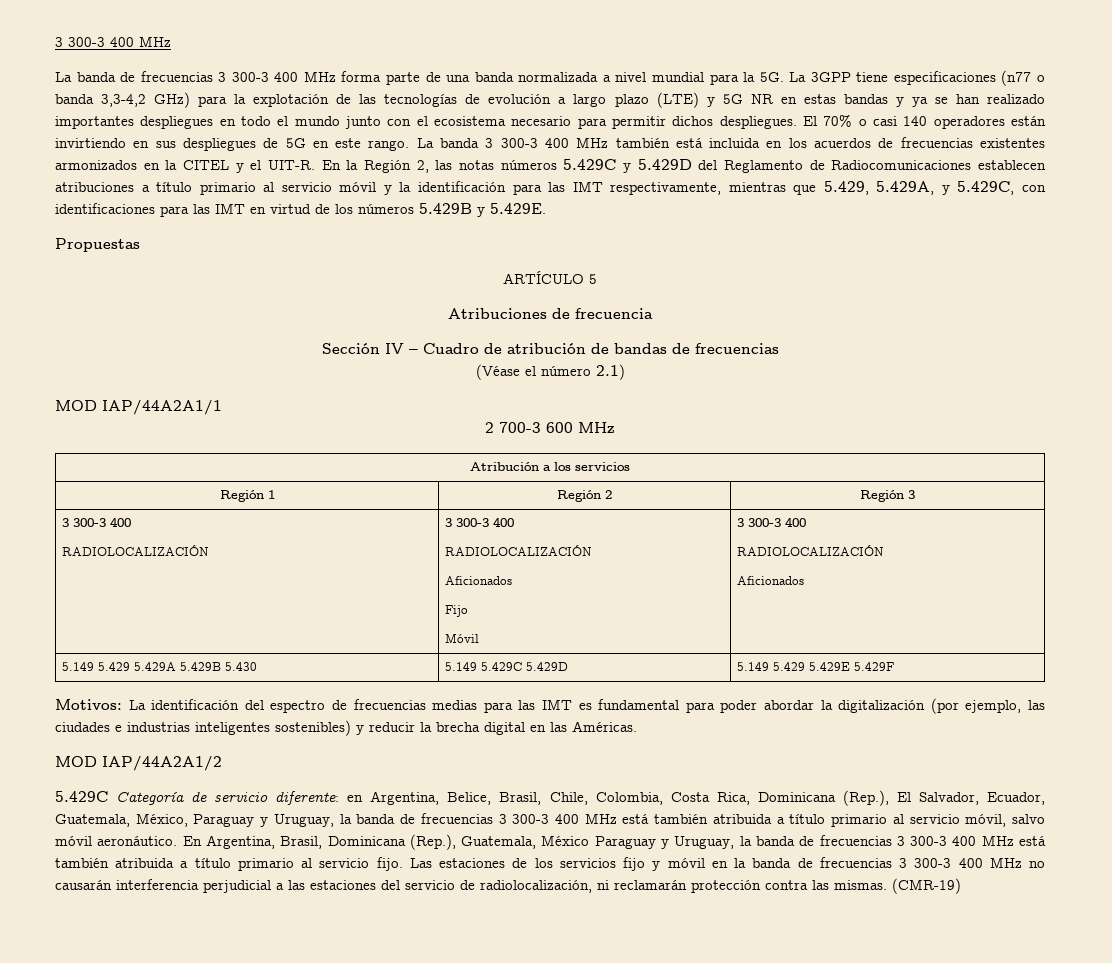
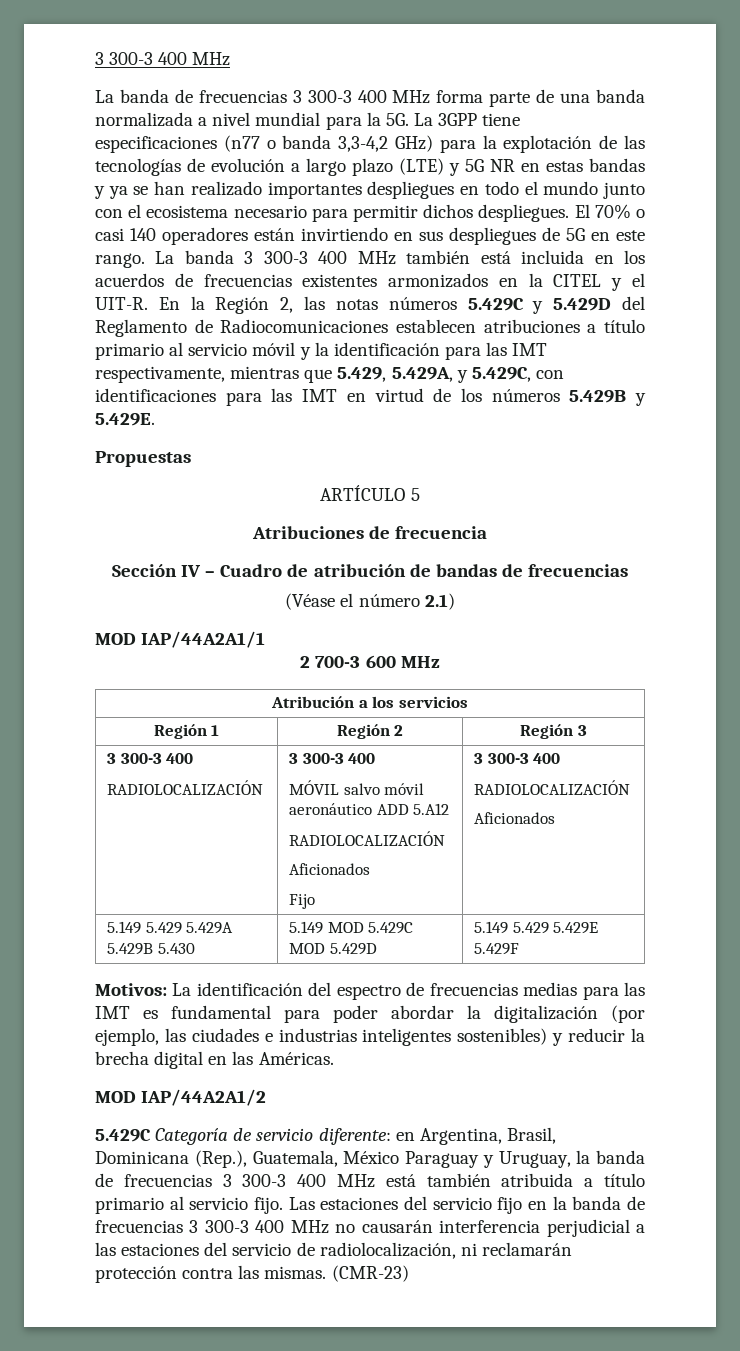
(514, 522) none -> [288,780,425,795] [288,803,450,815] // MÓVIL salvo móvil aeronáutico ADD 5.A12
[444,633,479,643] // Móvil -> (315, 901) none
[480,662,522,671] 5.429C -> [327,922,414,934] [288,943,325,954] MOD 5.429C MOD
[447,790,1045,806] [55,813,1046,827] [55,835,275,849] Belice, Brasil, Chile, Colombia, Costa Rica, Dominicana (Rep.), El Salvador, Ecuador, Guatemala, México, Paraguay y Uruguay, la banda de frecuencias 3 300-3 400 MHz está también atribuida a título primario al servicio móvil, salvo móvil aeronáutico. En Argentina, -> (502, 1136) none
[512,857,705,871] de los servicios fijo y móvil -> [403,1196,523,1214] del servicio fijo
[892,878,961,894] (CMR-19) -> [331,1265,409,1282] (CMR-23)

